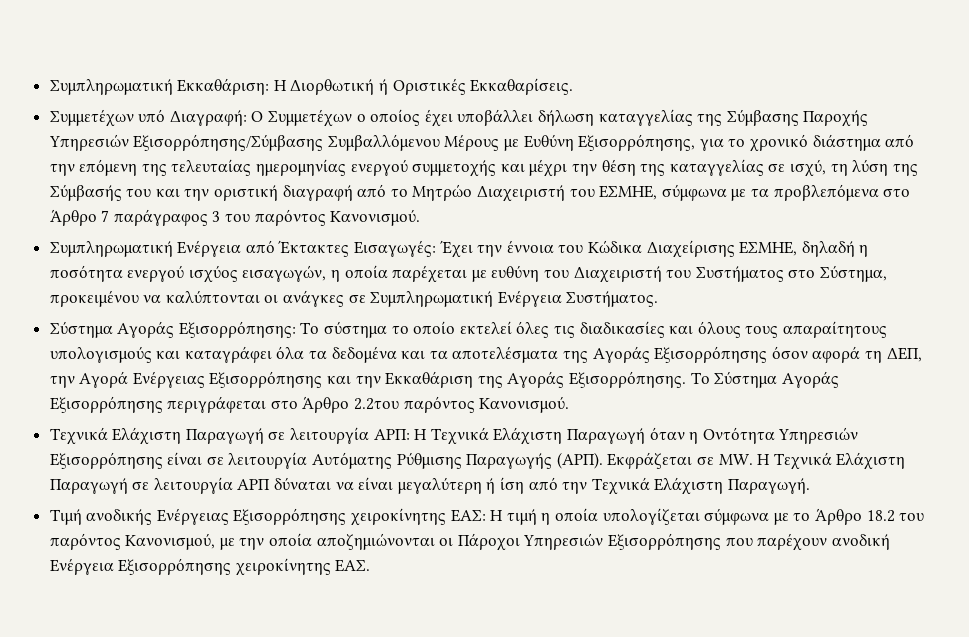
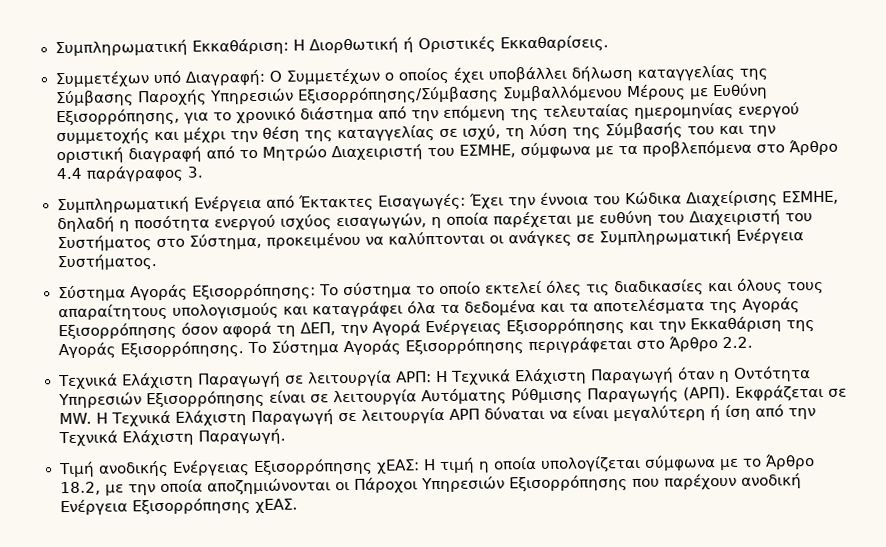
[101,209,421,226] 7 παράγραφος 3 του παρόντος Κανονισμού. -> [55,165,203,182] 4.4 παράγραφος 3.
[354,396,570,413] 2.2του παρόντος Κανονισμού. -> [721,336,753,349] 2.2.
[351,508,486,526] χειροκίνητης ΕΑΣ: -> [375,459,420,474] χΕΑΣ:
[866,510,925,522] [49,533,216,550] 18.2 του παρόντος Κανονισμού, -> [59,481,101,496] 18.2,
[235,558,371,576] χειροκίνητης ΕΑΣ. -> [254,498,298,514] χΕΑΣ.

